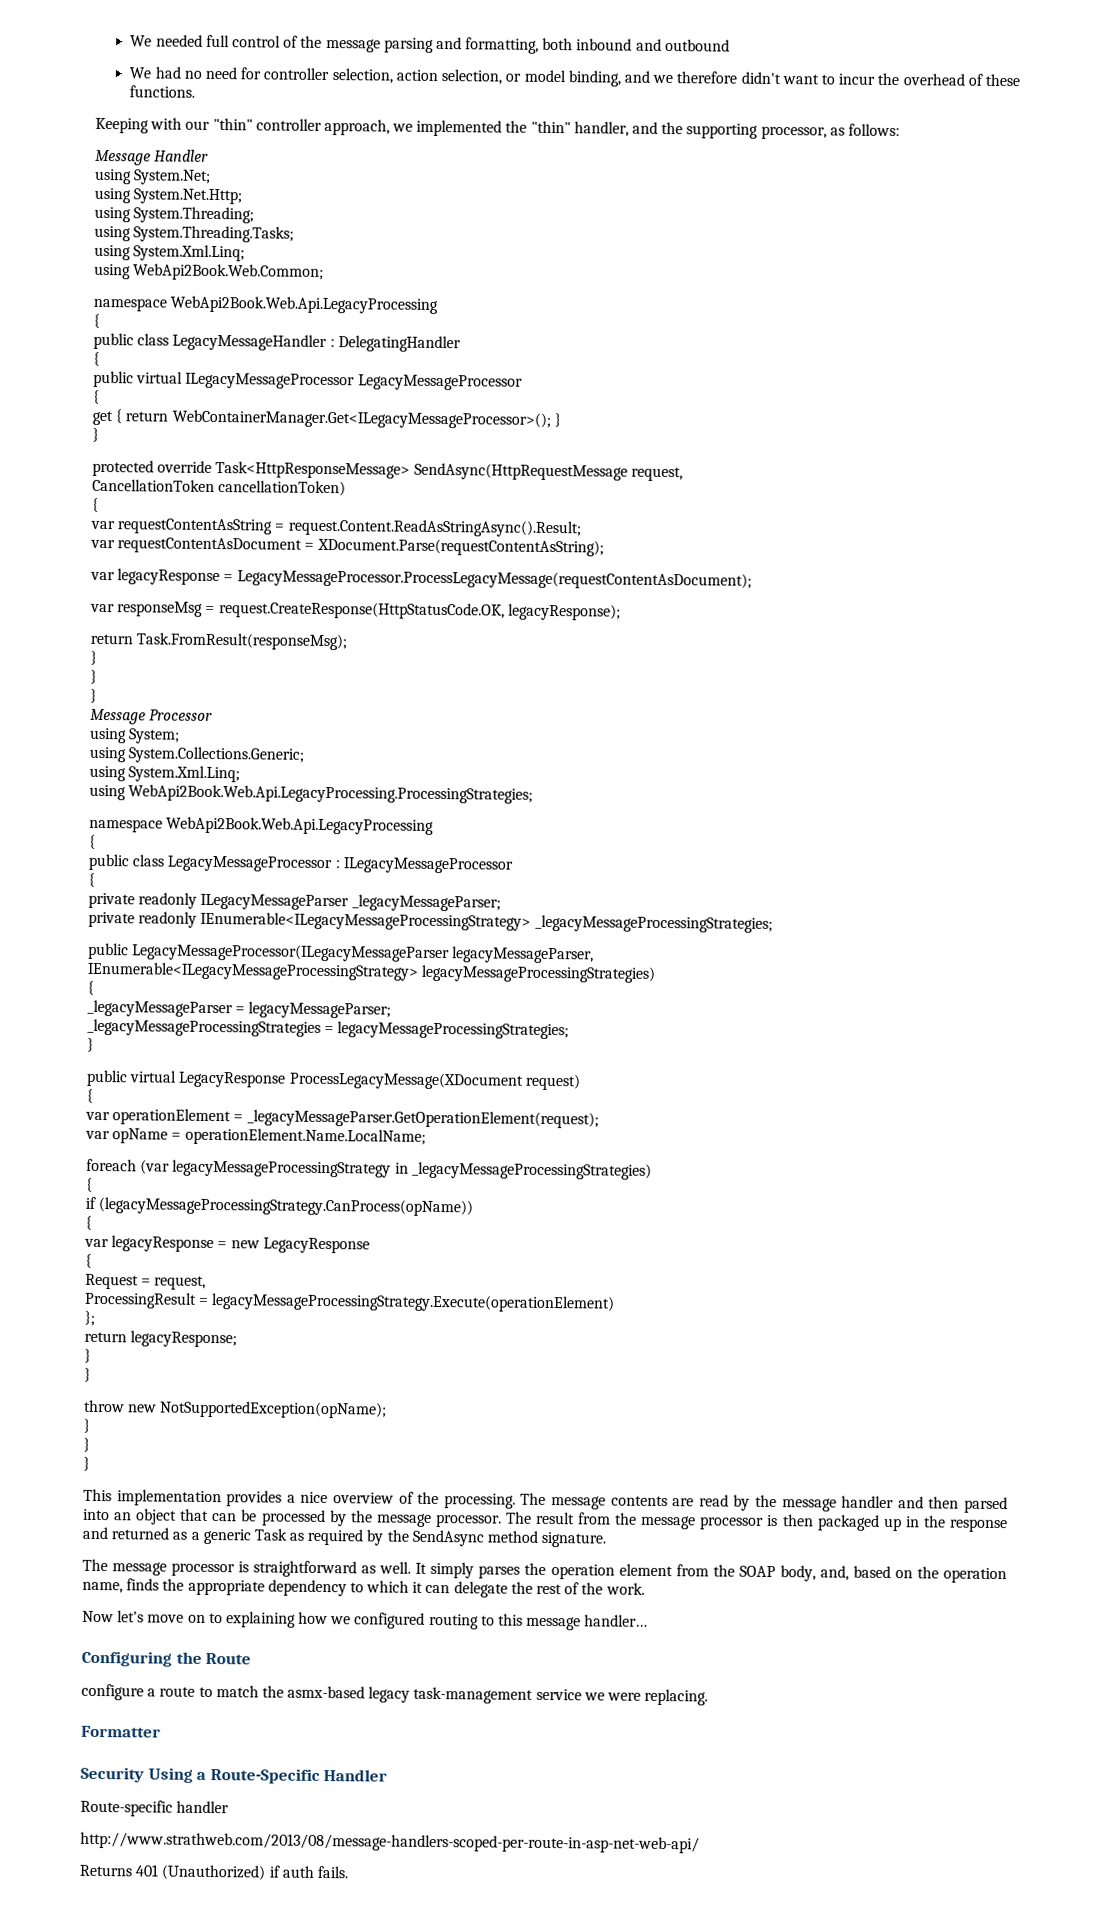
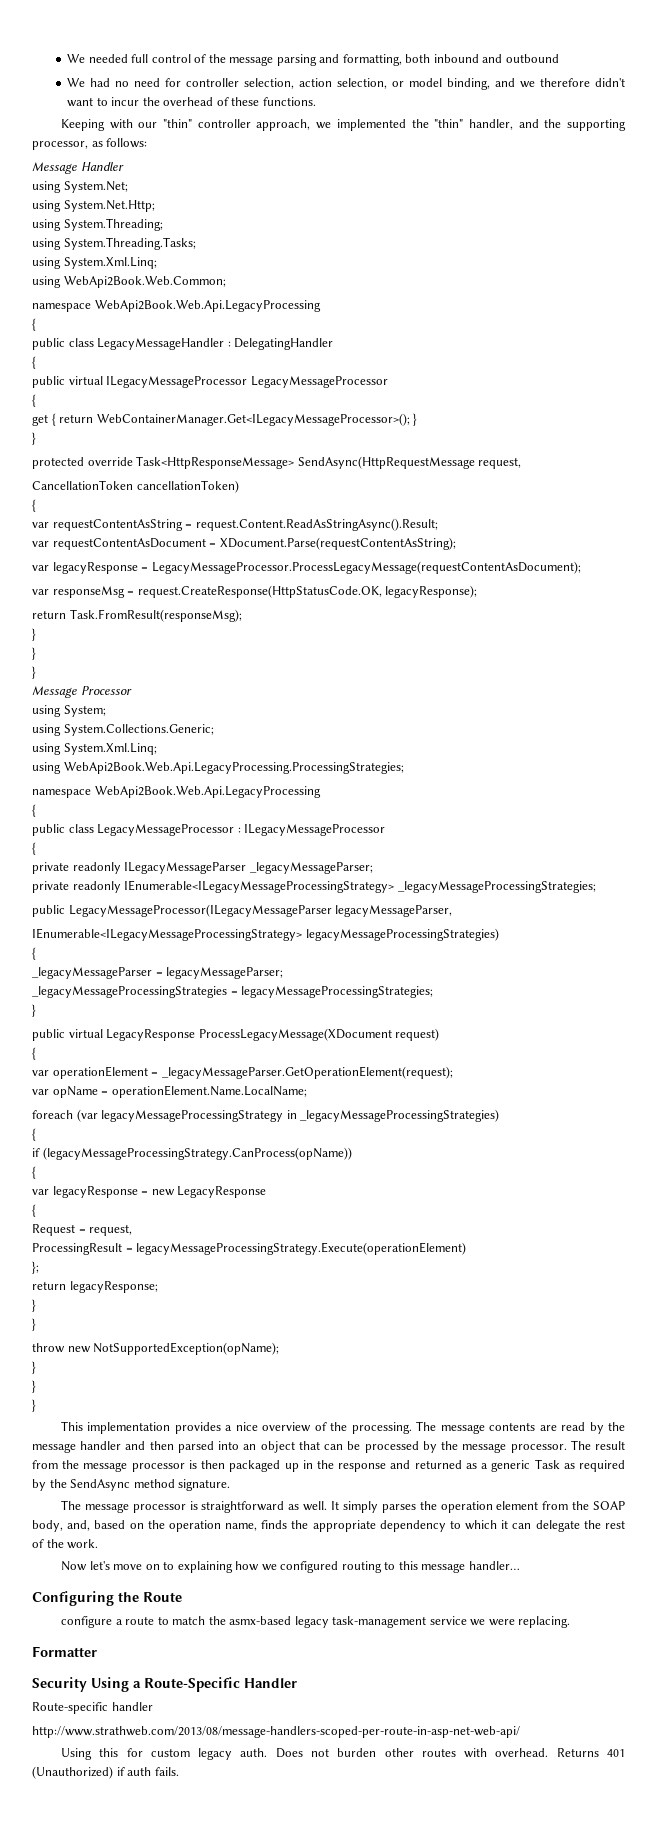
(700, 1842) none -> [61,1748,549,1760] Using this for custom legacy auth. Does not burden other routes with overhead.

